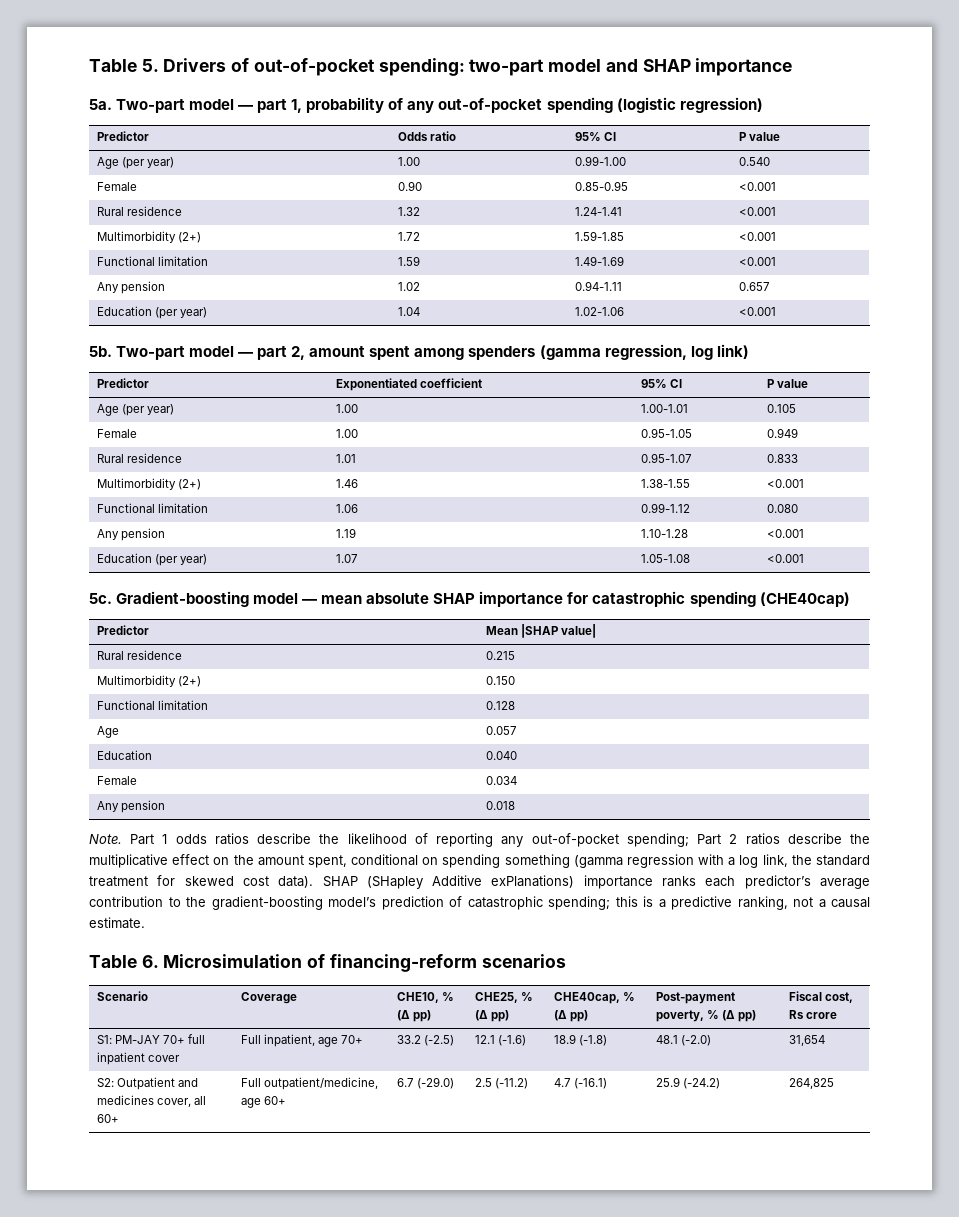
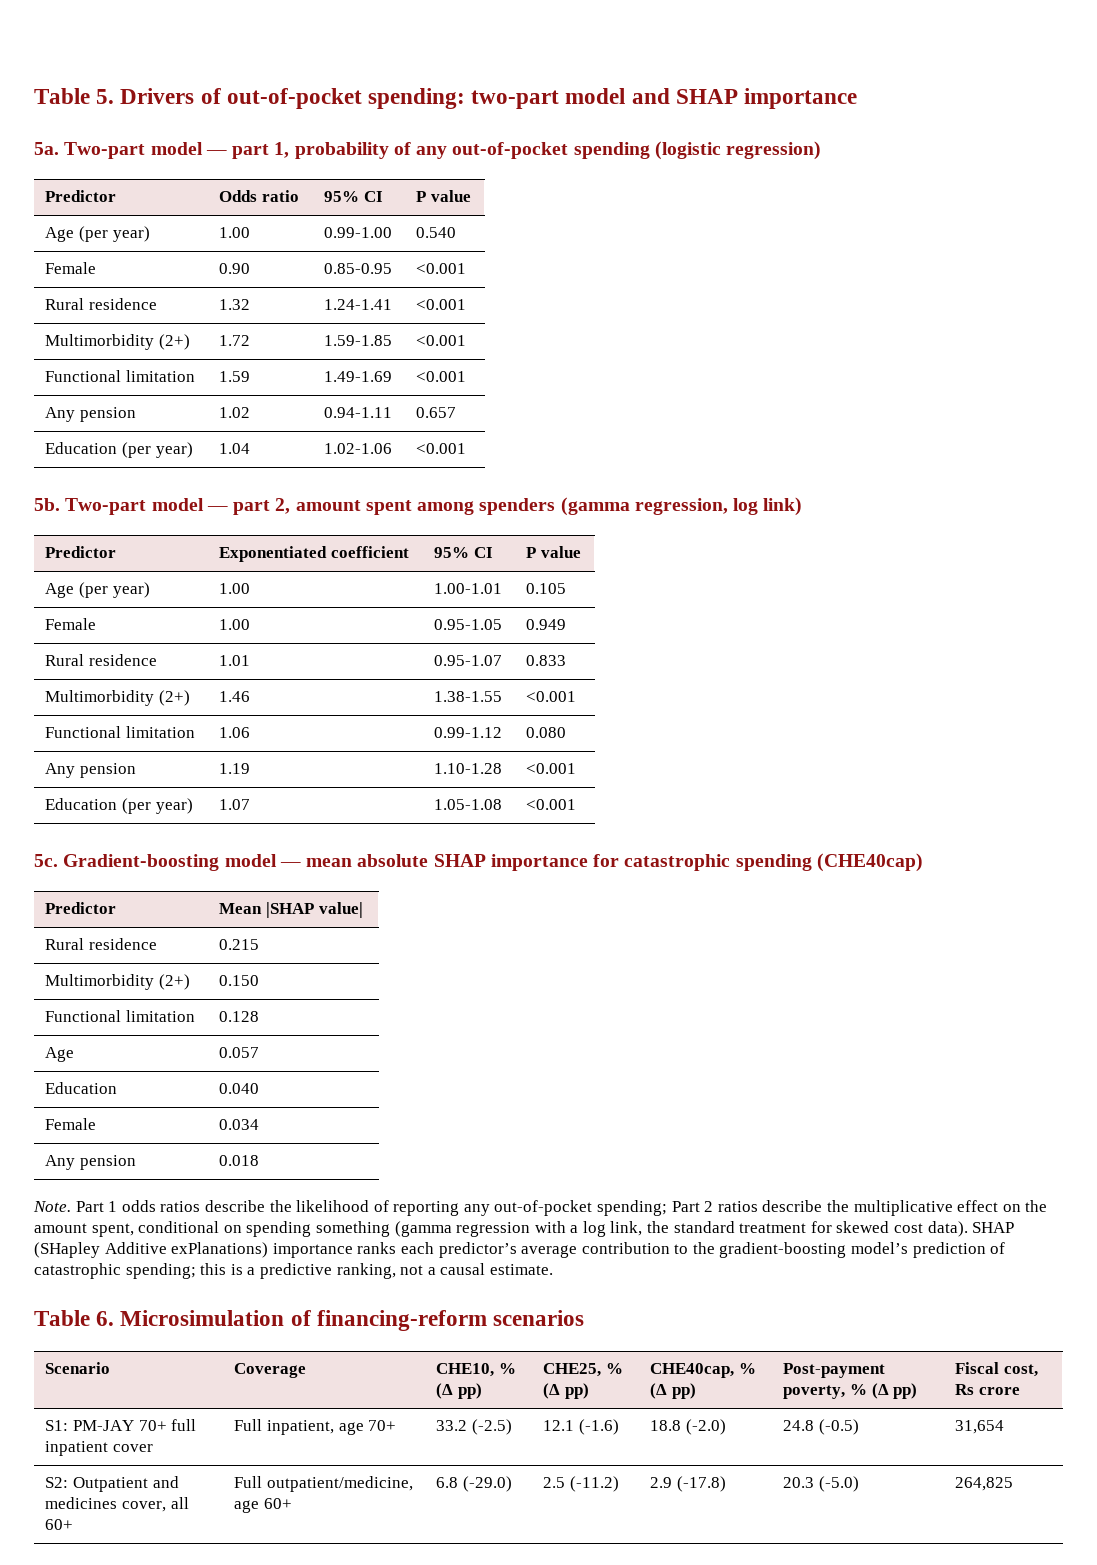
[553,1034,608,1046] [655,1035,712,1046] 18.9 (-1.8) | 48.1 (-2.0) -> [650,1419,726,1435] [783,1419,859,1435] 18.8 (-2.0) | 24.8 (-0.5)
[396,1078,414,1087] 6.7 -> [436,1477,459,1488] 6.8
[553,1078,608,1089] [655,1077,721,1089] 4.7 (-16.1) | 25.9 (-24.2) -> [650,1476,726,1492] [783,1476,859,1492] 2.9 (-17.8) | 20.3 (-5.0)

